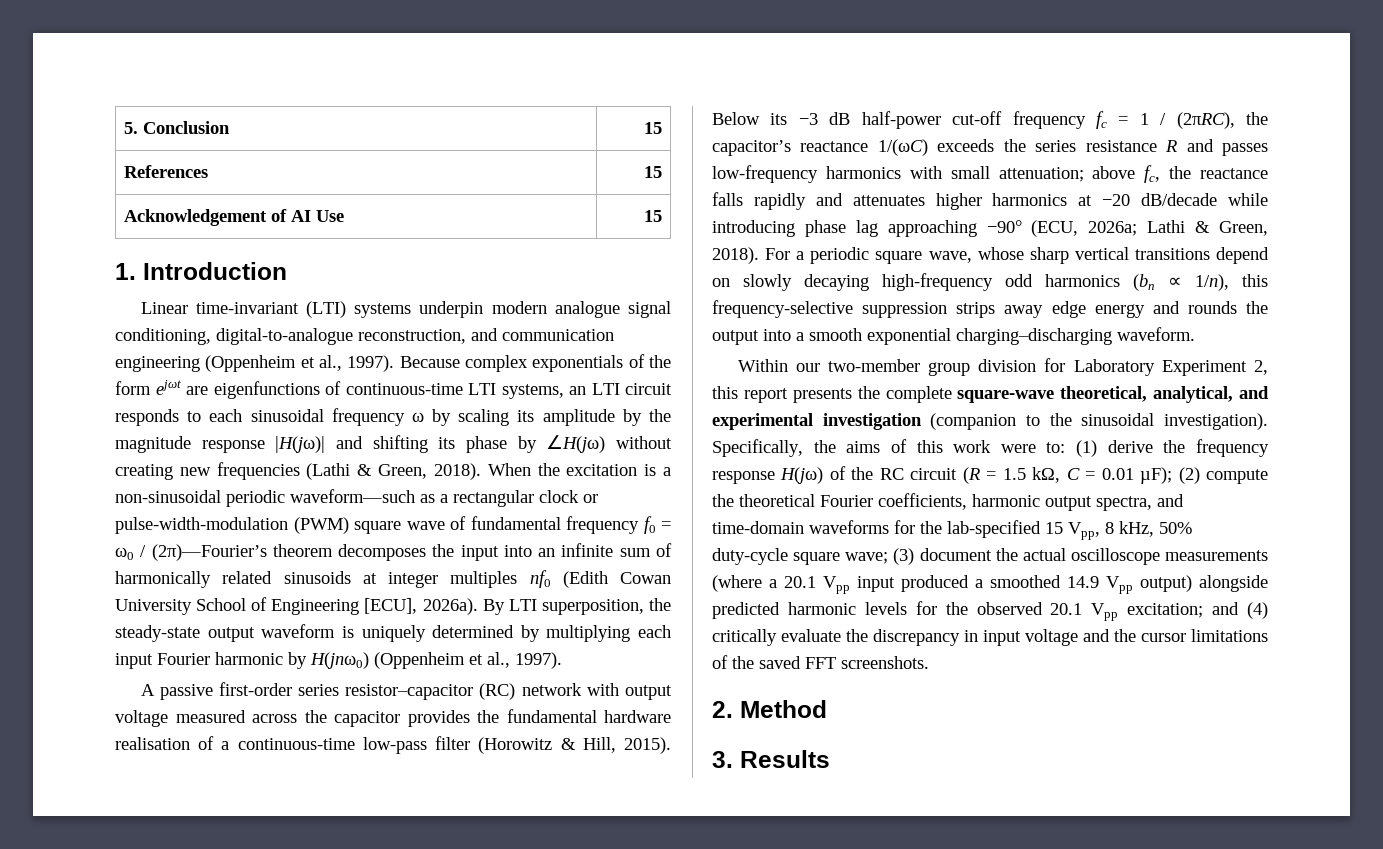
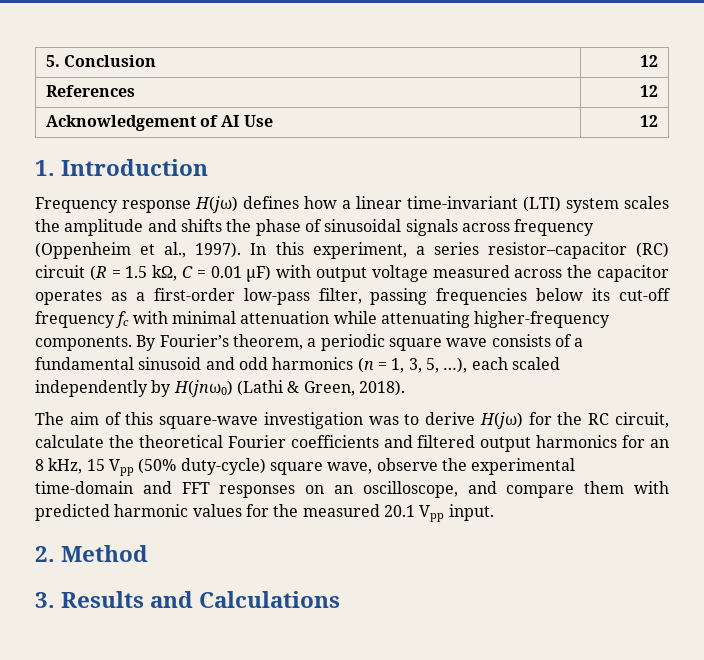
[643,122,662,134] 15 -> [640,55,659,67] 12
[643,166,662,178] 15 -> [640,85,659,97] 12
[643,210,662,222] 15 -> [640,115,659,127] 12
[140,301,671,318] [115,328,614,345] [115,354,671,372] [115,380,672,399] [115,408,671,426] [115,435,673,453] [115,462,671,480] [115,489,598,507] [115,516,671,534] [115,543,672,561] [115,570,671,588] [115,597,671,615] [115,624,671,642] [115,652,562,669] [140,682,672,700] [115,709,671,727] [115,736,671,754] [712,111,1268,129] [712,139,1268,156] [712,165,1268,183] [712,192,1268,210] [712,220,1268,237] [712,247,1269,264] [712,273,1268,291] [712,300,1268,318] [712,327,1195,345] [737,358,1268,376] [712,386,1269,403] [712,413,1268,430] [712,439,1269,457] [712,466,904,484] Linear time-invariant (LTI) systems underpin modern analogue signal conditioning, digital-to-analogue reconstruction, and communication engineering (Oppenheim et al., 1997). Because complex exponentials of the form ejωt are eigenfunctions of continuous-time LTI systems, an LTI circuit responds to each sinusoidal frequency ω by scaling its amplitude by the magnitude response |H(jω)| and shifting its phase by ∠H(jω) without creating new frequencies (Lathi & Green, 2018). When the excitation is a non-sinusoidal periodic waveform—such as a rectangular clock or pulse-width-modulation (PWM) square wave of fundamental frequency f0 = ω0 / (2π)—Fourier’s theorem decomposes the input into an infinite sum of harmonically related sinusoids at integer multiples nf0 (Edith Cowan University School of Engineering [ECU], 2026a). By LTI superposition, the steady-state output waveform is uniquely determined by multiplying each input Fourier harmonic by H(jnω0) (Oppenheim et al., 1997). // A passive first-order series resistor–capacitor (RC) network with output voltage measured across the capacitor provides the fundamental hardware realisation of a continuous-time low-pass filter (Horowitz & Hill, 2015). Below its −3 dB half-power cut-off frequency fc = 1 / (2πRC), the capacitor’s reactance 1/(ωC) exceeds the series resistance R and passes low-frequency harmonics with small attenuation; above fc, the reactance falls rapidly and attenuates higher harmonics at −20 dB/decade while introducing phase lag approaching −90° (ECU, 2026a; Lathi & Green, 2018). For a periodic square wave, whose sharp vertical transitions depend on slowly decaying high-frequency odd harmonics (bn ∝ 1/n), this frequency-selective suppression strips away edge energy and rounds the output into a smooth exponential charging–discharging waveform. // Within our two-member group division for Laboratory Experiment 2, this report presents the complete square-wave theoretical, analytical, and experimental investigation (companion to the sinusoidal investigation). Specifically, the aims of this work were to: (1) derive the frequency response H(jω) of the RC -> [35,196,669,213] [35,219,595,236] [35,242,670,259] Frequency response H(jω) defines how a linear time-invariant (LTI) system scales the amplitude and shifts the phase of sinusoidal signals across frequency (Oppenheim et al., 1997). In this experiment, a series resistor–capacitor (RC)
[1140,467,1268,484] [712,493,1184,511] [712,520,1192,540] [712,548,1268,565] [712,575,1268,594] [712,601,1268,621] [712,629,1268,646] [712,655,929,669] µF); (2) compute the theoretical Fourier coefficients, harmonic output spectra, and time-domain waveforms for the lab-specified 15 Vpp, 8 kHz, 50% duty-cycle square wave; (3) document the actual oscilloscope measurements (where a 20.1 Vpp input produced a smoothed 14.9 Vpp output) alongside predicted harmonic levels for the observed 20.1 Vpp excitation; and (4) critically evaluate the discrepancy in input voltage and the cursor limitations of the saved FFT screenshots. -> [246,265,669,282] [35,288,672,305] [35,311,611,328] [35,334,584,351] [35,357,560,373] [35,380,405,397] [35,412,669,429] [35,435,670,452] [35,458,576,476] [35,481,669,498] [35,504,494,522] µF) with output voltage measured across the capacitor operates as a first-order low-pass filter, passing frequencies below its cut-off frequency fc with minimal attenuation while attenuating higher-frequency components. By Fourier’s theorem, a periodic square wave consists of a fundamental sinusoid and odd harmonics (n = 1, 3, 5, …), each scaled independently by H(jnω0) (Lathi & Green, 2018). // The aim of this square-wave investigation was to derive H(jω) for the RC circuit, calculate the theoretical Fourier coefficients and filtered output harmonics for an 8 kHz, 15 Vpp (50% duty-cycle) square wave, observe the experimental time-domain and FFT responses on an oscilloscope, and compare them with predicted harmonic values for the measured 20.1 Vpp input.
(830, 759) none -> [150,591,341,608] and Calculations

